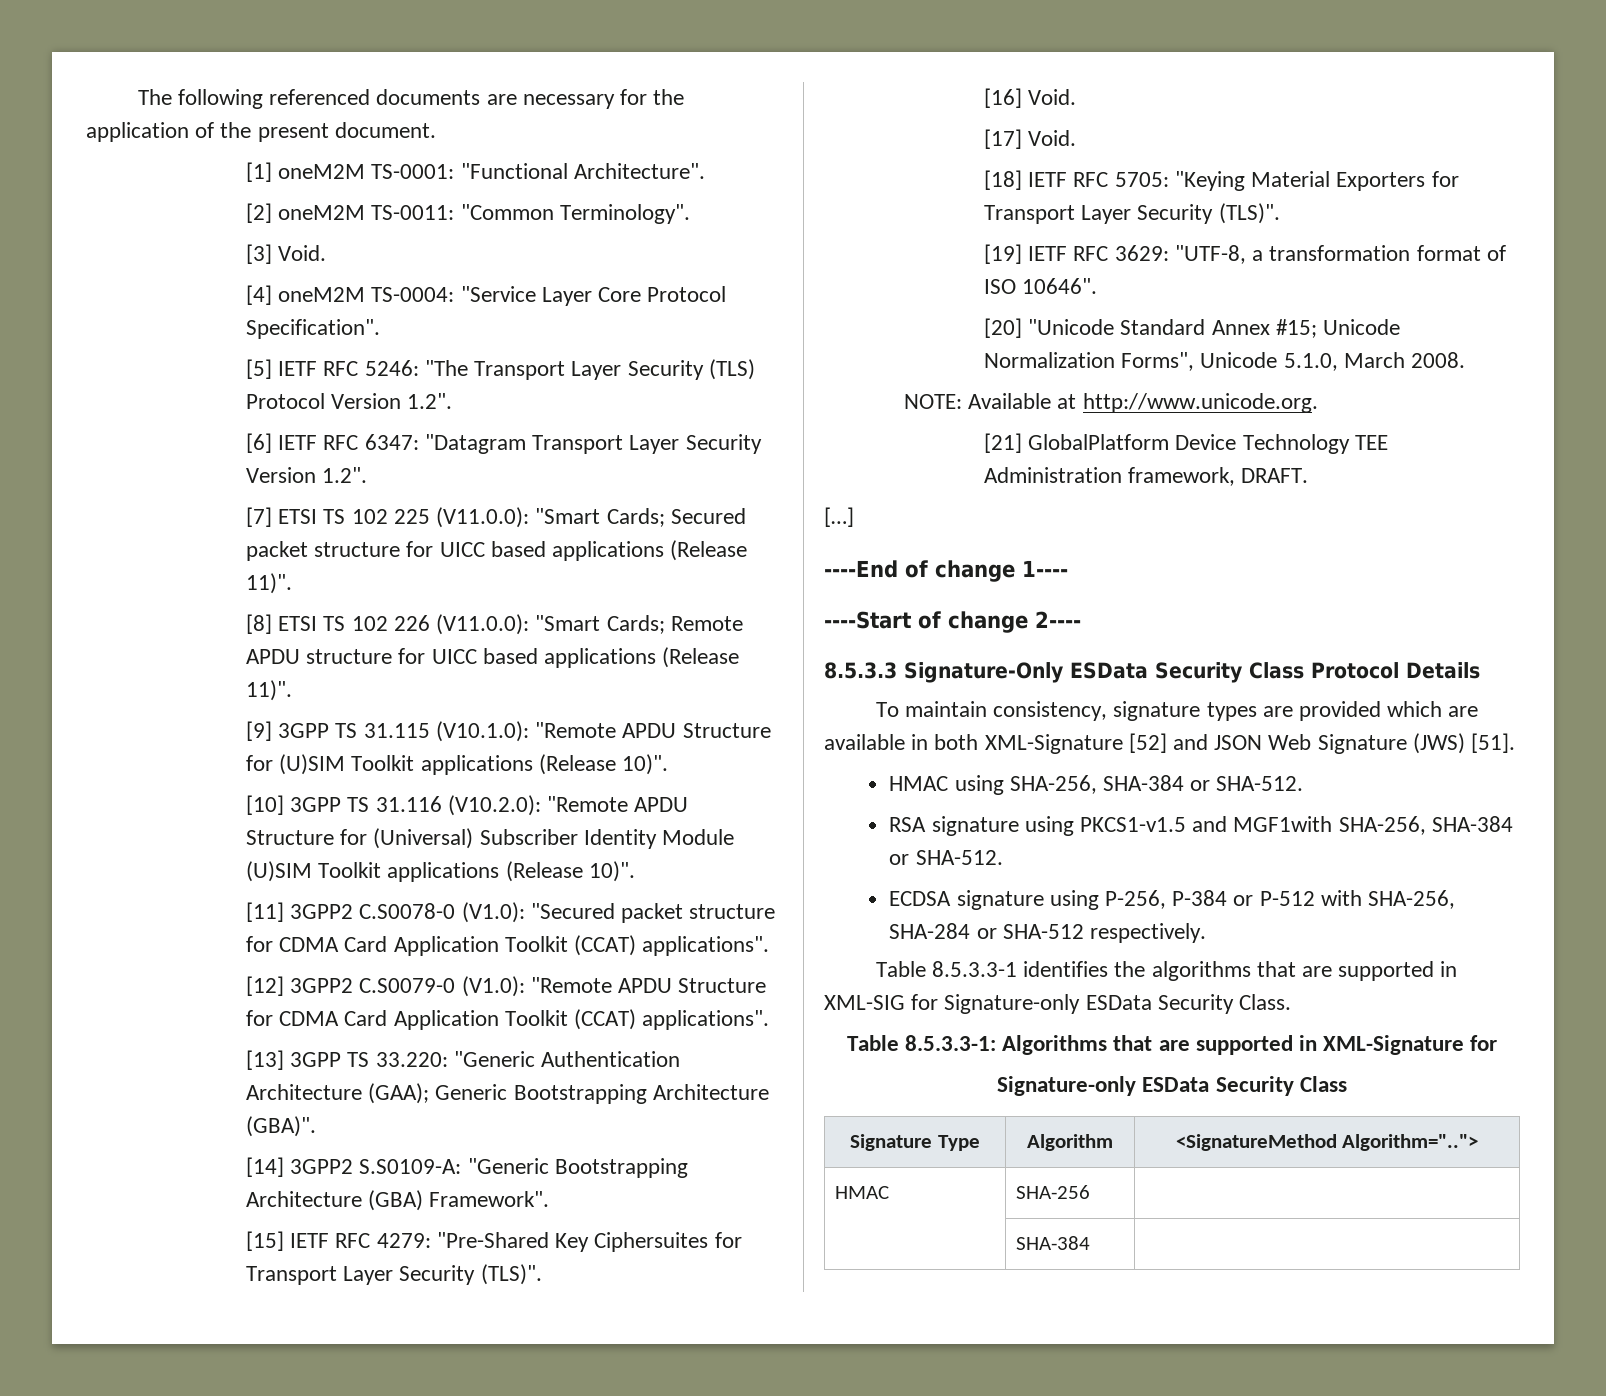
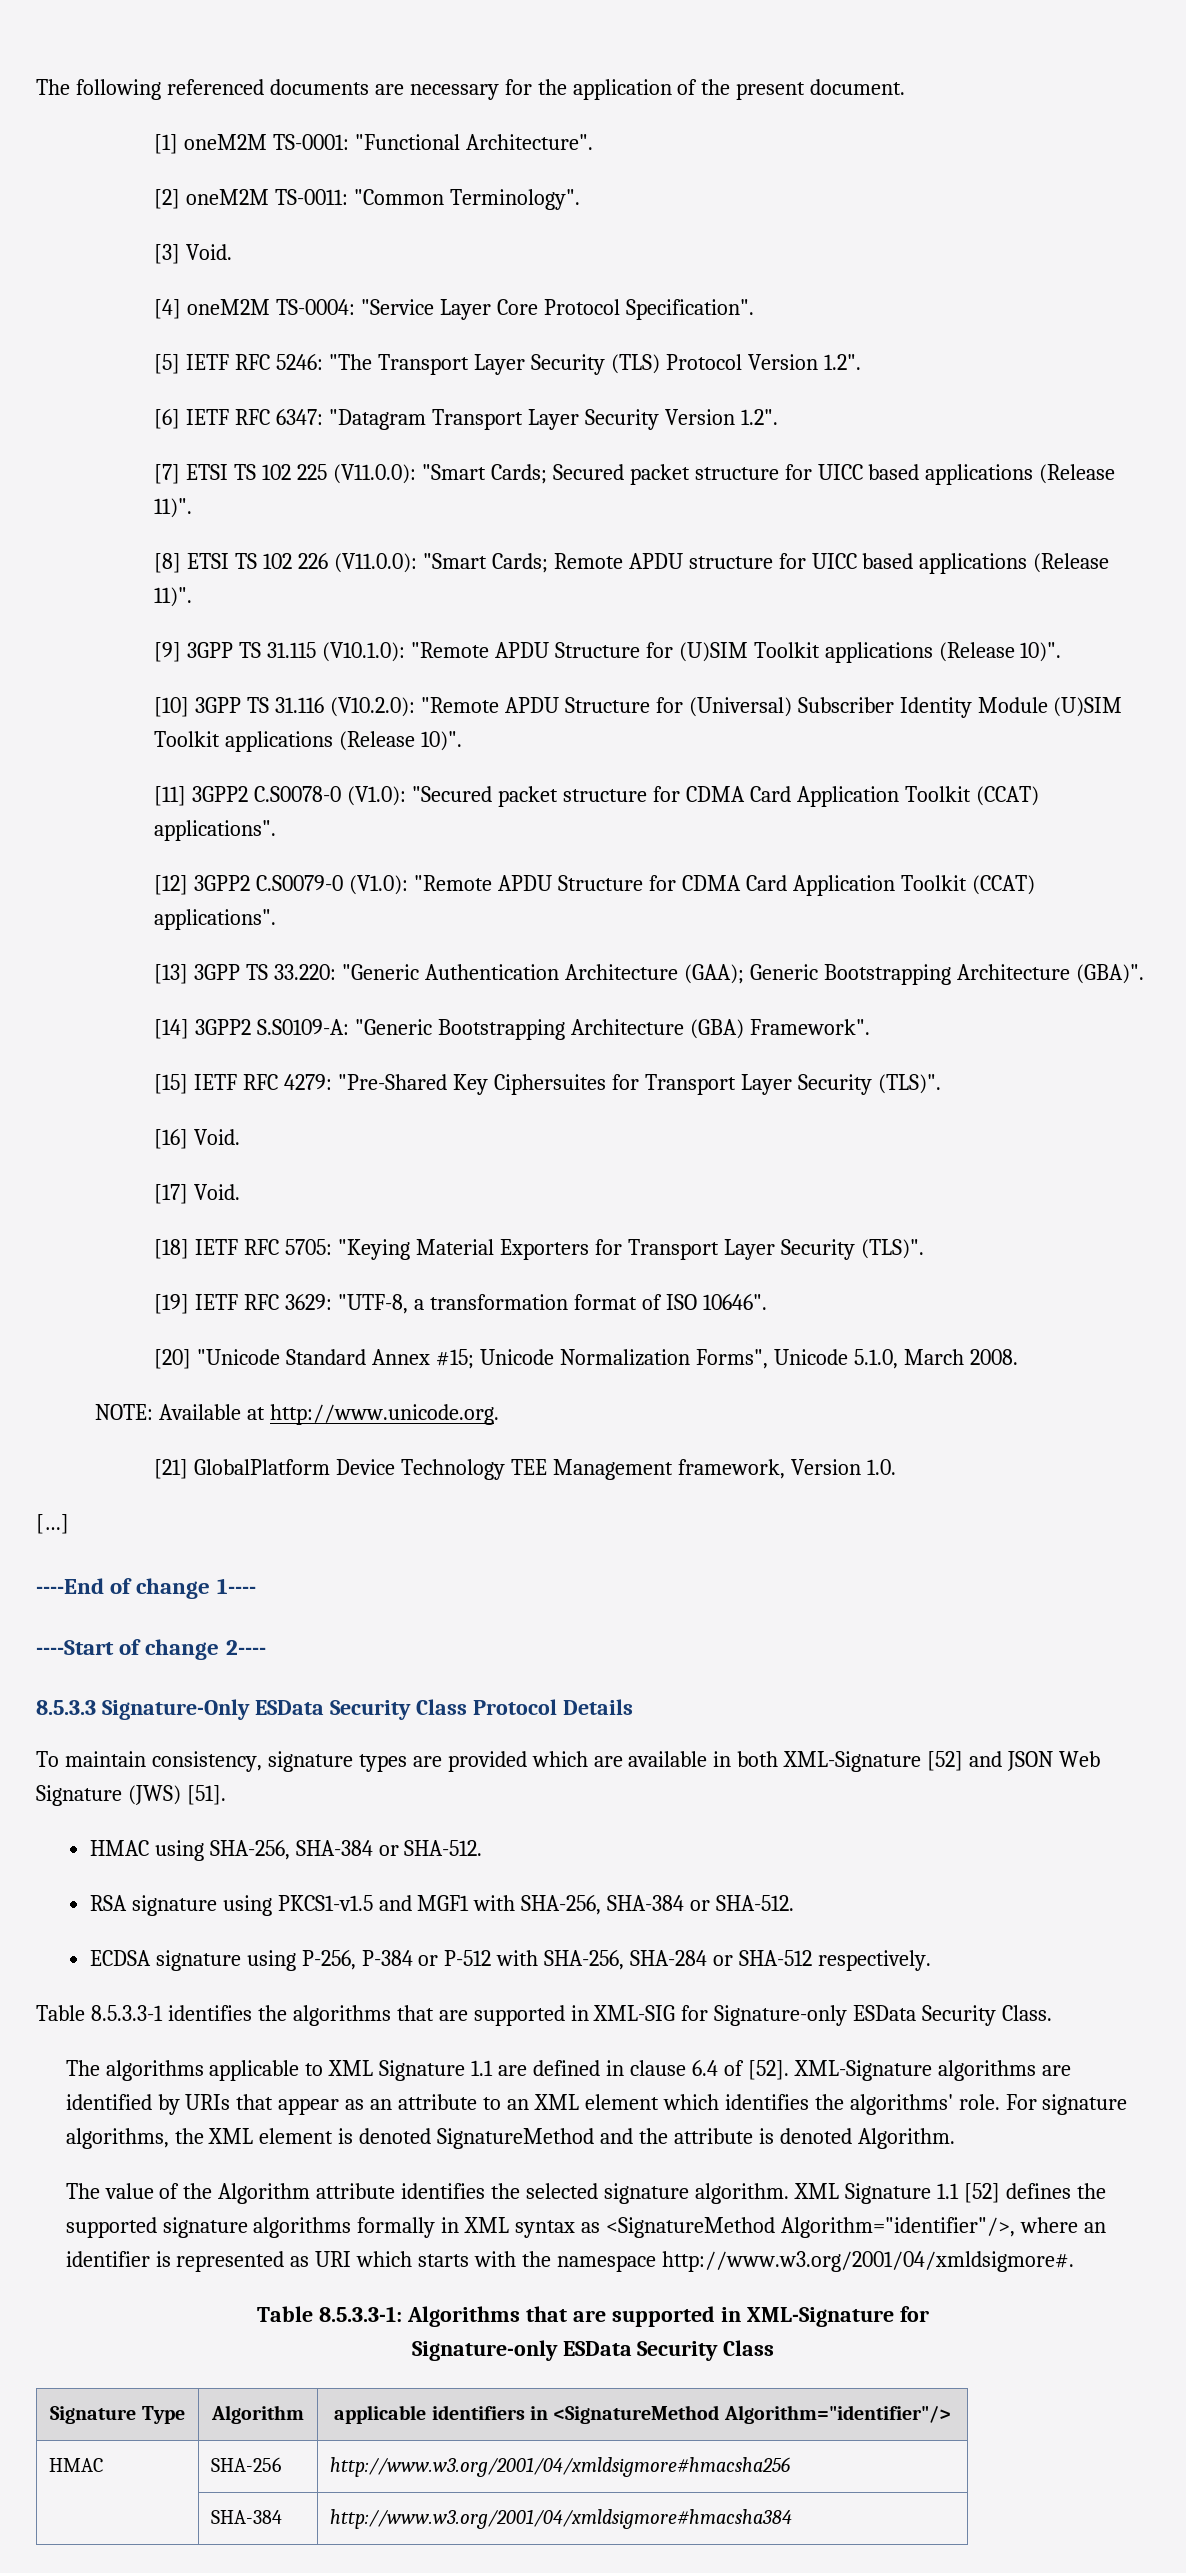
[984,467,1309,486] Administration framework, DRAFT. -> [552,1459,896,1480] Management framework, Version 1.0.
[1233,816,1333,832] MGF1with -> [417,1895,516,1911] MGF1 with
(1292, 1002) none -> [65,2060,1071,2081] [65,2094,1128,2115] [65,2128,955,2149] [65,2183,1106,2204] [65,2217,1106,2238] [65,2251,1074,2272] // The algorithms applicable to XML Signature 1.1 are defined in clause 6.4 of [52]. XML-Signature algorithms are identified by URIs that appear as an attribute to an XML element which identifies the algorithms' role. For signature algorithms, the XML element is denoted SignatureMethod and the attribute is denoted Algorithm. // The value of the Algorithm attribute identifies the selected signature algorithm. XML Signature 1.1 [52] defines the supported signature algorithms formally in XML syntax as <SignatureMethod Algorithm="identifier"/>, where an identifier is represented as URI which starts with the namespace http://www.w3.org/2001/04/xmldsigmore#.
[1175,1134,1479,1151] <SignatureMethod Algorithm=".."> -> [334,2405,951,2424] applicable identifiers in <SignatureMethod Algorithm="identifier"/>
(1091, 1192) none -> [329,2457,790,2477] http://www.w3.org/2001/04/xmldsigmore#hmacsha256
(1091, 1243) none -> [329,2509,792,2529] http://www.w3.org/2001/04/xmldsigmore#hmacsha384

